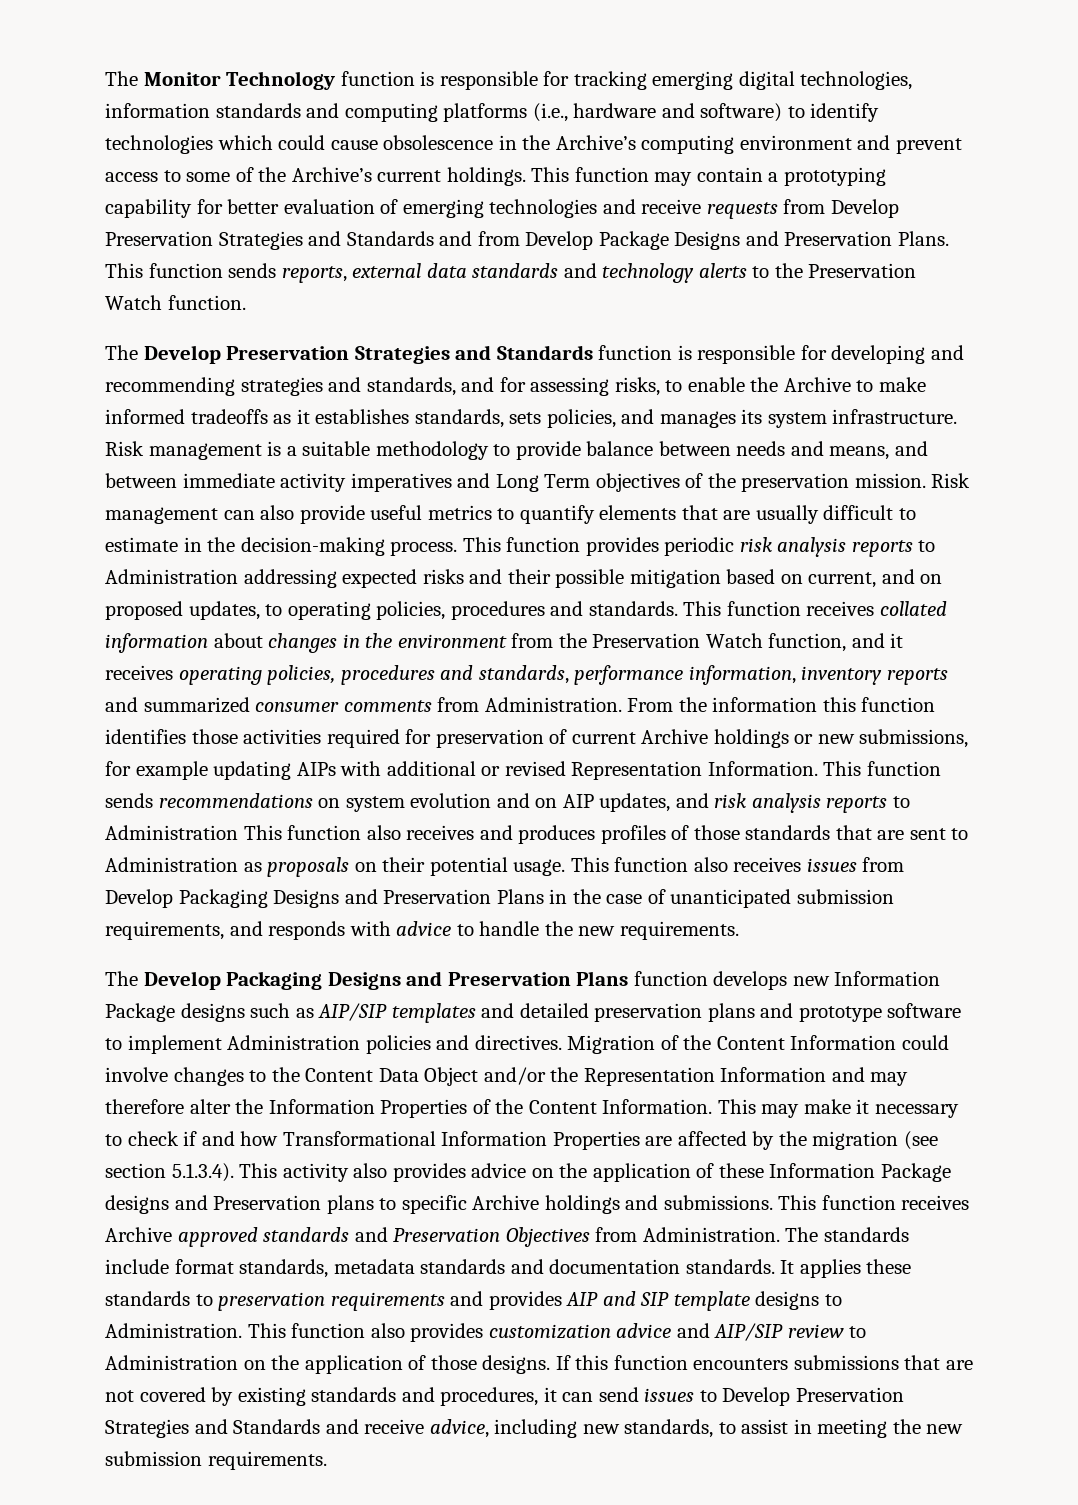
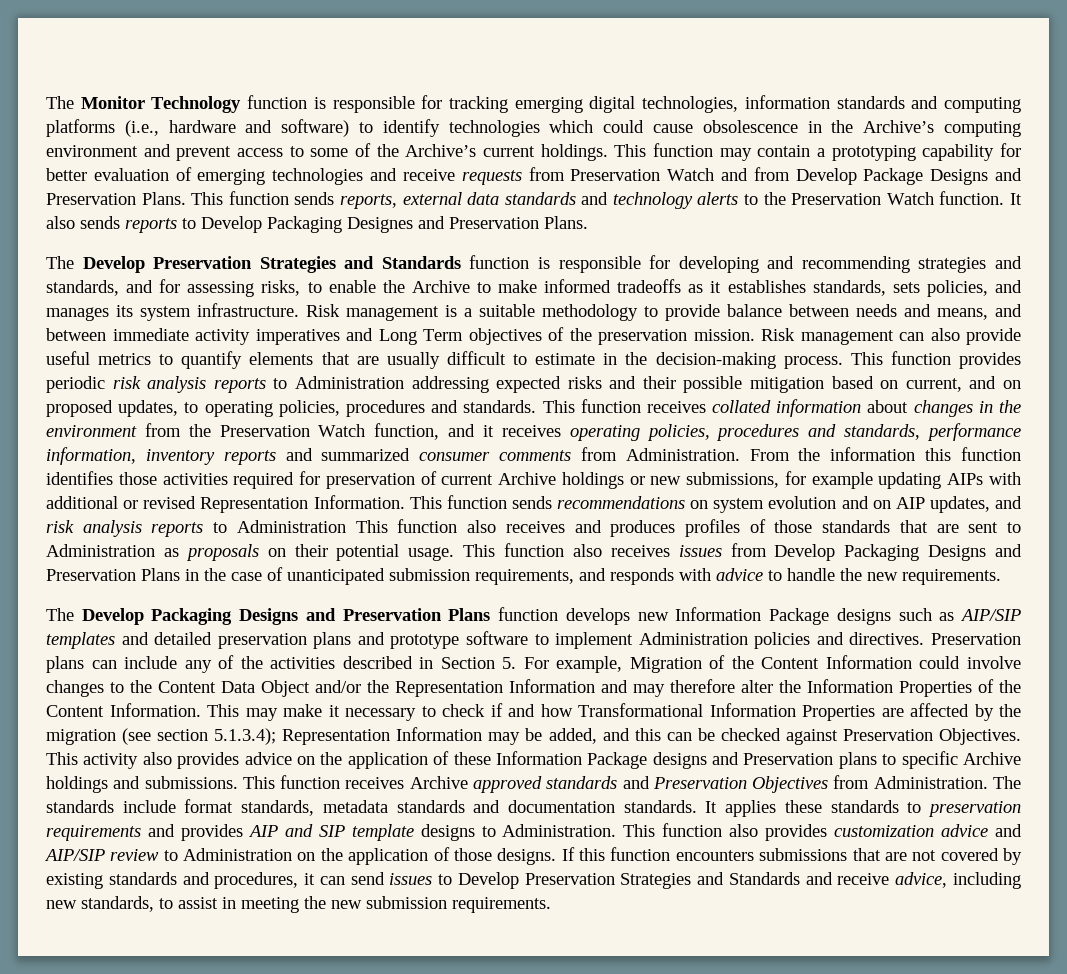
[830,199,899,218] [105,231,434,250] Develop Preservation Strategies and Standards -> [570,168,715,181] Preservation Watch
(246, 302) none -> [1010,193,1023,205] [46,216,588,233] It also sends reports to Develop Packaging Designes and Preservation Plans.
(562, 1042) none -> [930,633,1021,645] [46,655,623,673] Preservation plans can include any of the activities described in Section 5. For example,
[171,1163,234,1182] 5.1.3.4). -> [214,727,1021,745] 5.1.3.4); Representation Information may be added, and this can be checked against Preservation Objectives.

